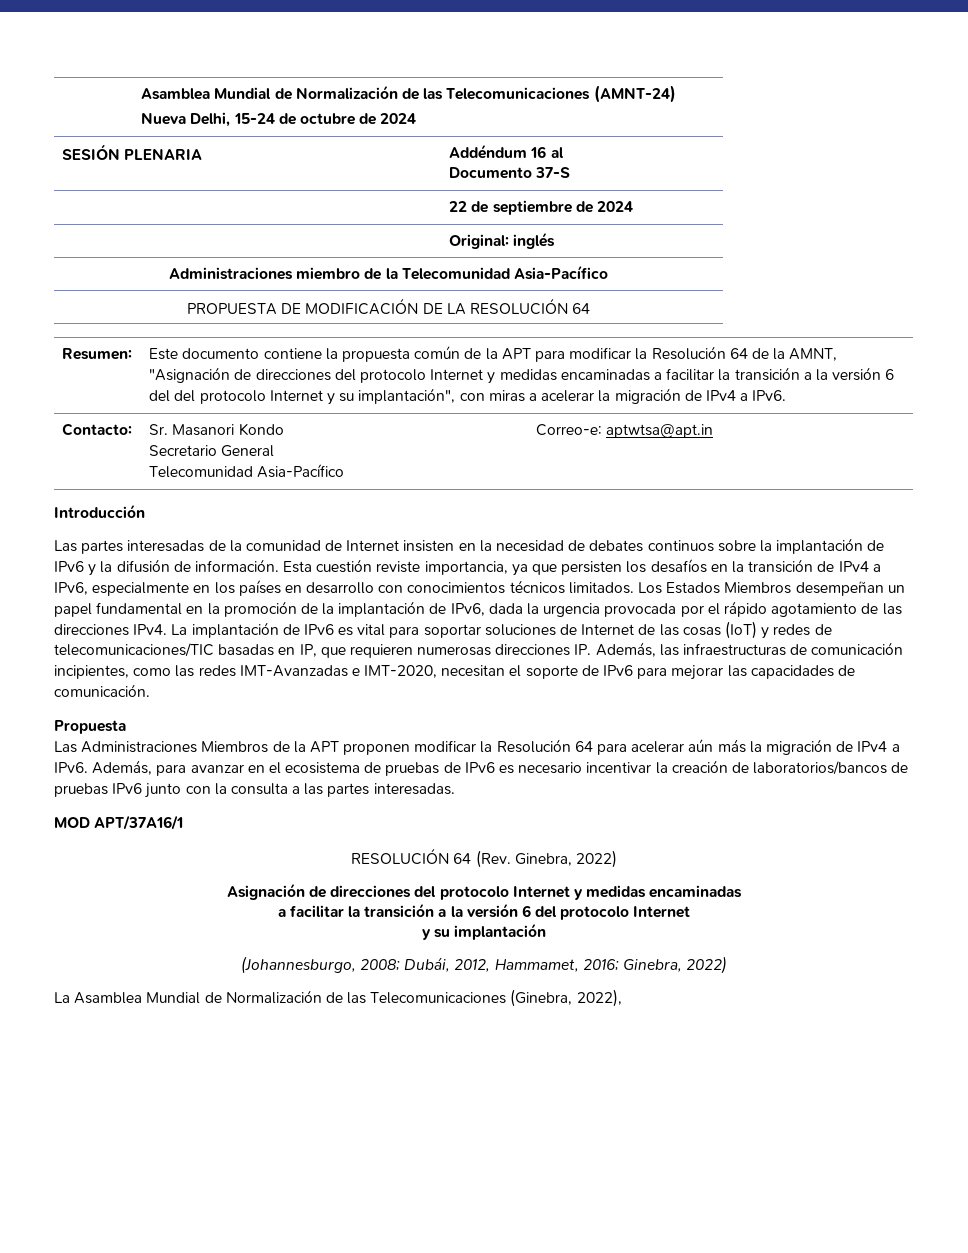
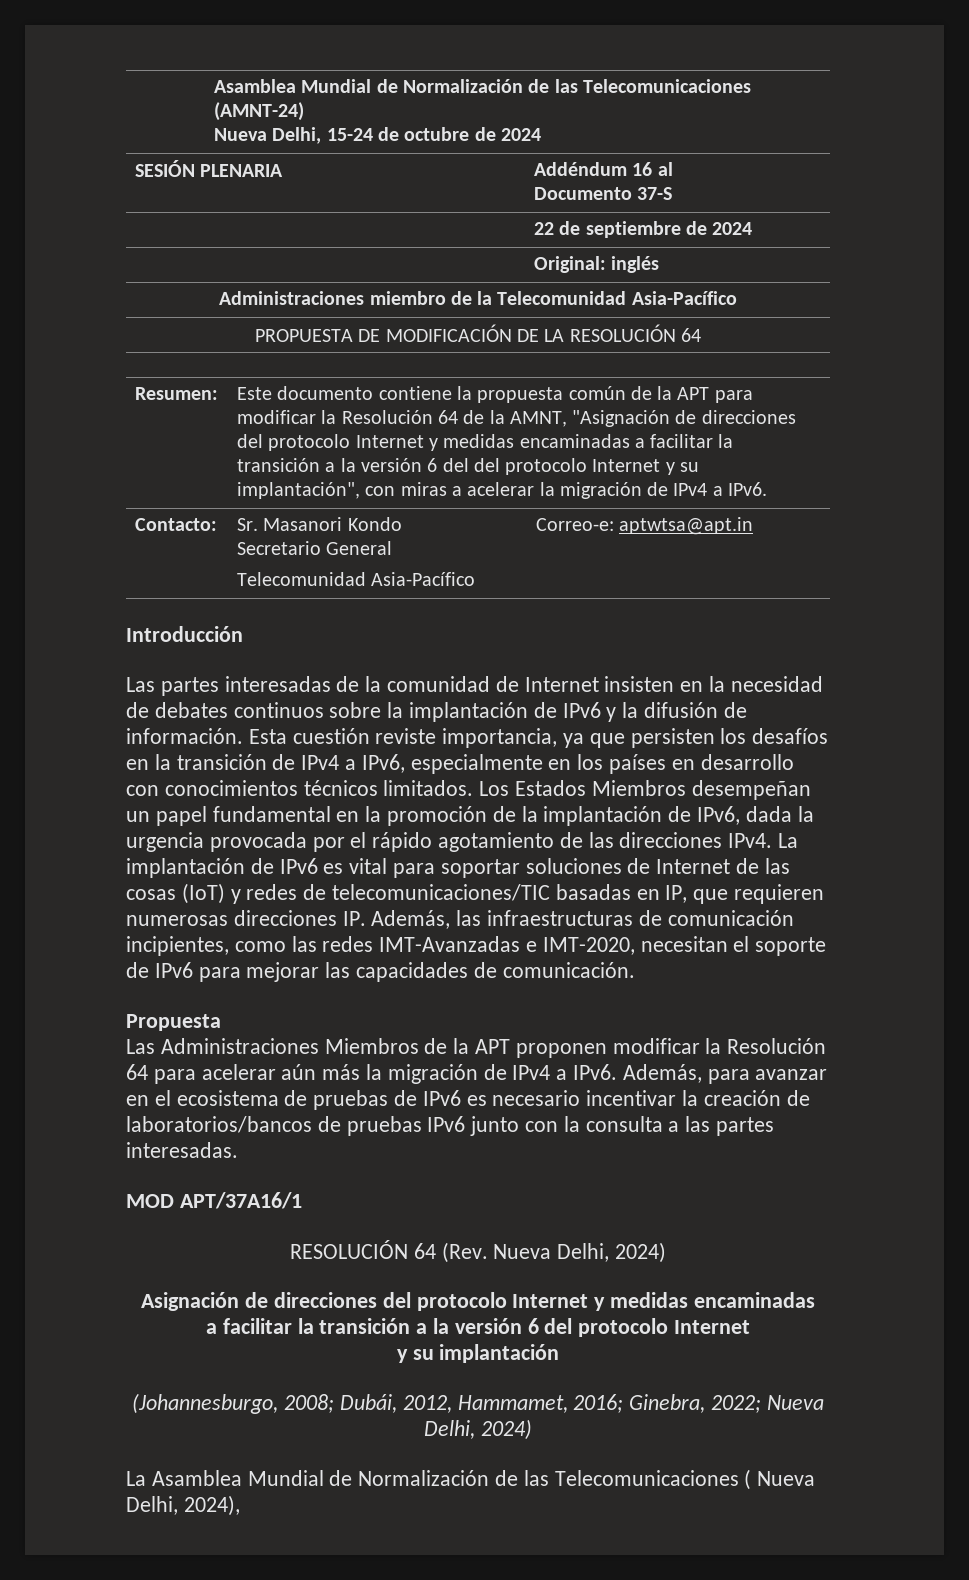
[514,850,617,868] Ginebra, 2022) -> [493,1242,667,1263] Nueva Delhi, 2024)
[686,956,728,974] 2022) -> [710,1395,824,1413] [424,1419,532,1440] 2022; Nueva Delhi, 2024)
[510,989,622,1007] (Ginebra, 2022), -> [744,1469,816,1490] [126,1495,240,1516] ( Nueva Delhi, 2024),

